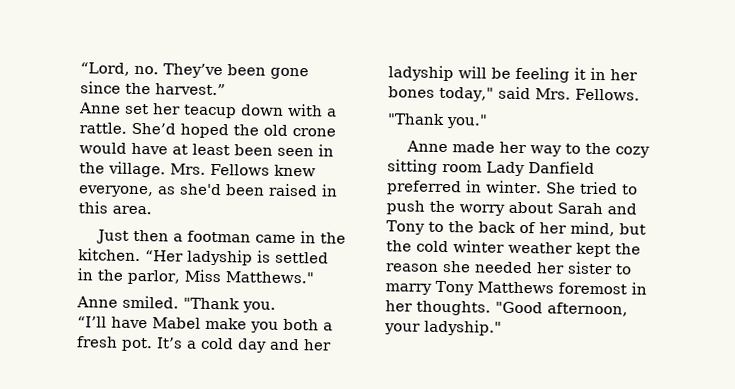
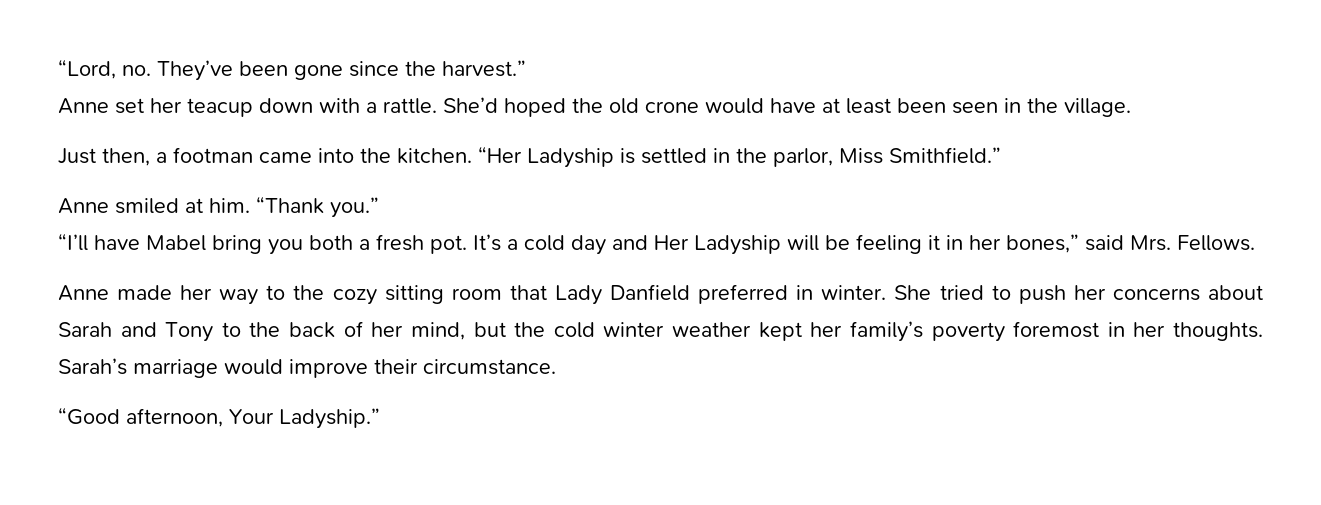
[170,163,316,177] [78,183,338,198] [78,201,152,215] Mrs. Fellows knew everyone, as she'd been raised in this area. -> (1131, 107) none
[133,229,170,242] then -> [102,148,150,166] then,
[300,231,317,244] in -> [318,148,354,163] into
[187,249,253,266] ladyship -> [527,148,614,168] Ladyship
[224,271,314,284] [76,295,276,313] Matthews." // Anne smiled. "Thank you. -> [889,147,1001,164] [58,196,379,218] Smithfield.” // Anne smiled at him. “Thank you.”
[205,317,247,330] make -> [212,235,262,254] bring
[303,339,332,351] [388,65,454,82] her ladyship -> [654,235,781,255] Her Ladyship
[388,86,494,102] bones today," -> [1006,234,1079,253] bones,”
[387,113,488,129] // "Thank you." -> (1255, 243) none
(482, 168) none -> [509,285,547,300] that
[429,200,505,216] the worry -> [1073,285,1200,301] her concerns
[615,243,641,255] [385,260,632,275] [385,280,647,296] [385,300,628,317] [384,319,502,336] the reason she needed her sister to marry Tony Matthews foremost in her thoughts. "Good afternoon, your ladyship." -> [810,321,1263,342] [58,358,556,378] [58,407,380,429] her family’s poverty foremost in her thoughts. Sarah’s marriage would improve their circumstance. // “Good afternoon, Your Ladyship.”

